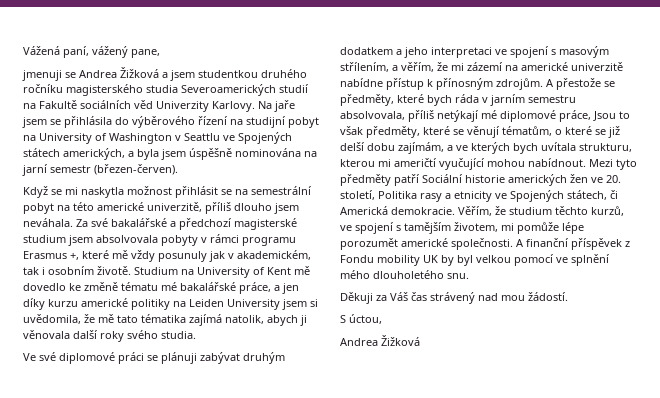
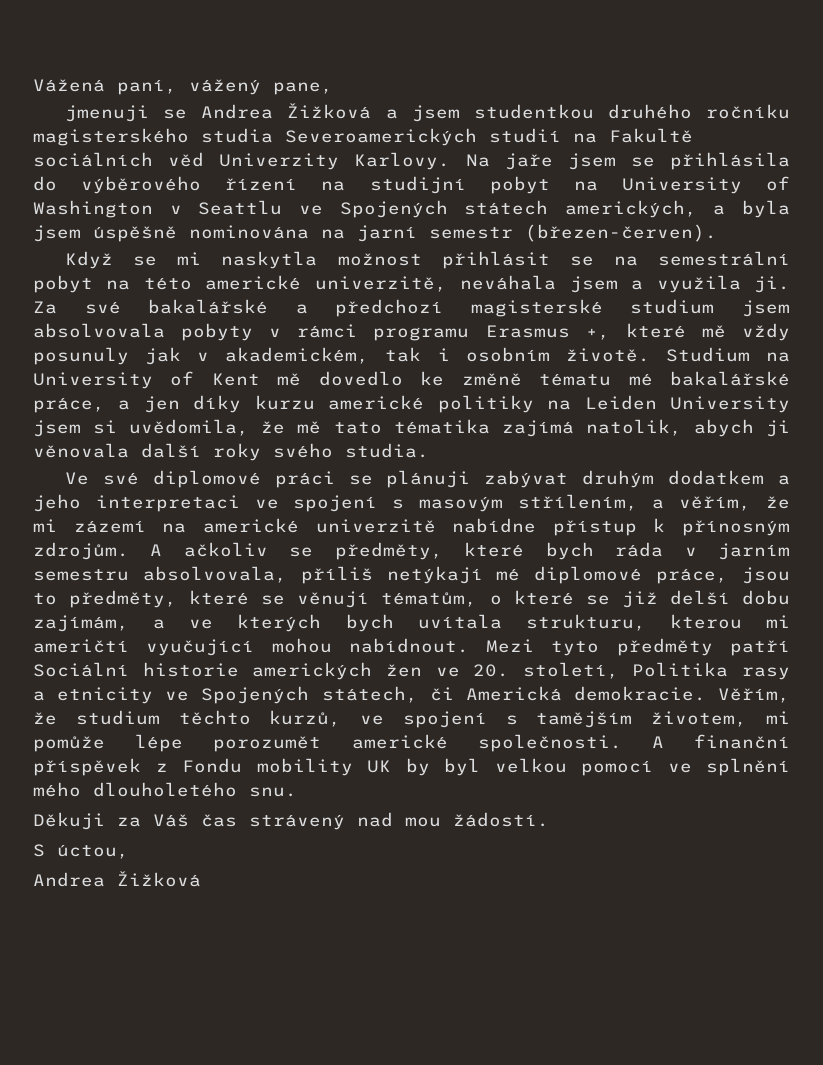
[205,202,299,214] [23,218,73,227] příliš dlouho jsem neváhala. -> [460,275,791,293] neváhala jsem a využila ji.
[556,78,601,90] přestože -> [183,542,268,557] ačkoliv
[593,111,630,121] [340,126,363,135] Jsou to však -> [742,567,790,584] [33,593,57,605] jsou to

